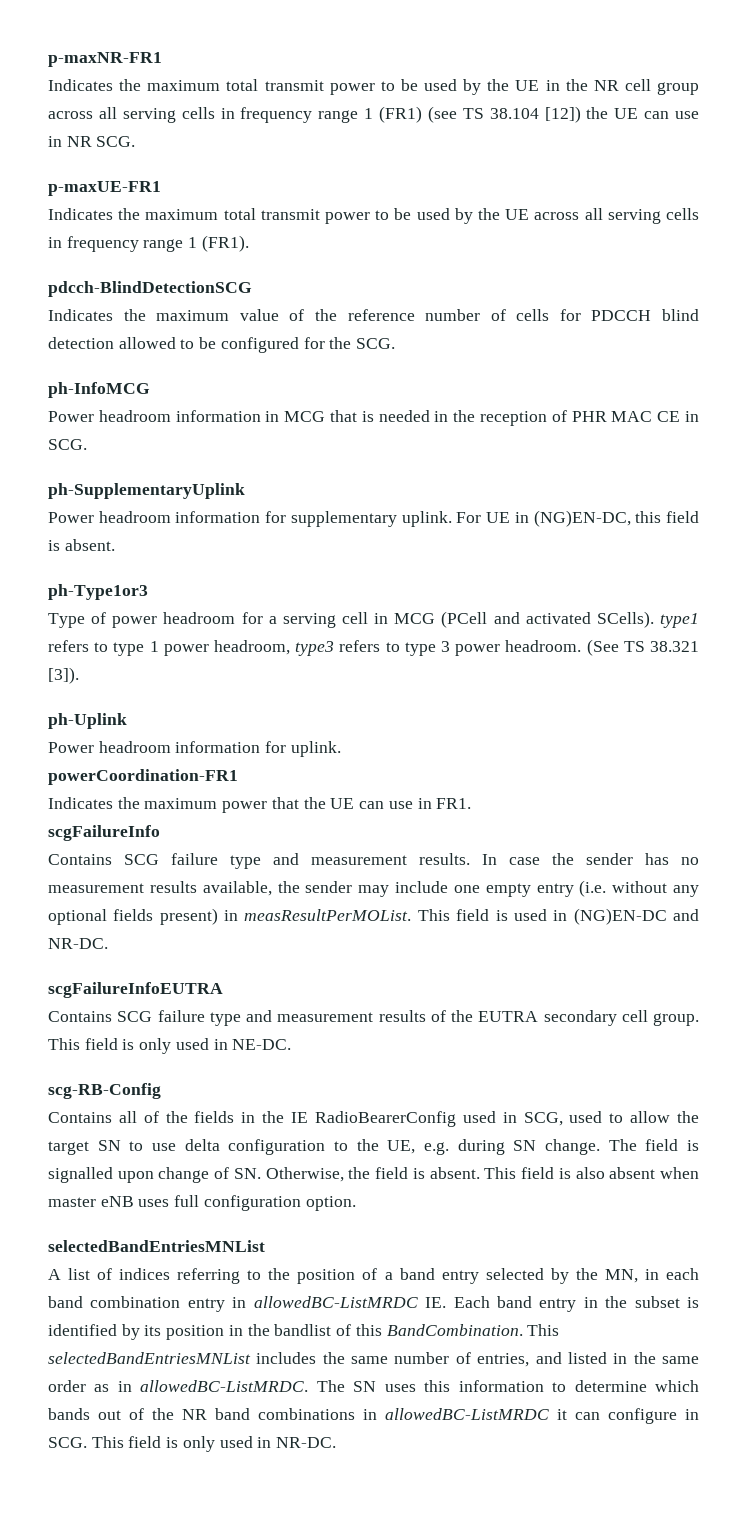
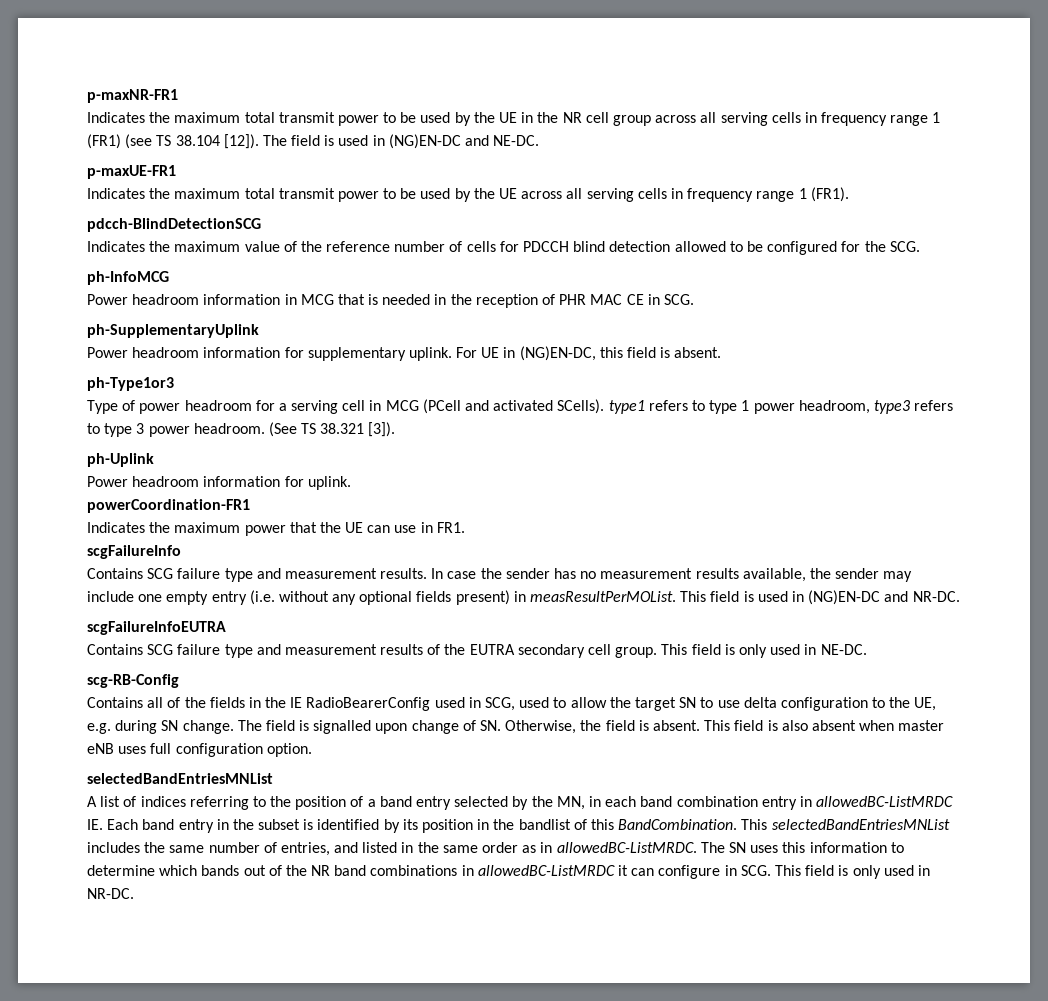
[544,106,699,123] [48,136,136,147] [12]) the UE can use in NR SCG. -> [223,134,540,149] [12]). The field is used in (NG)EN-DC and NE-DC.

